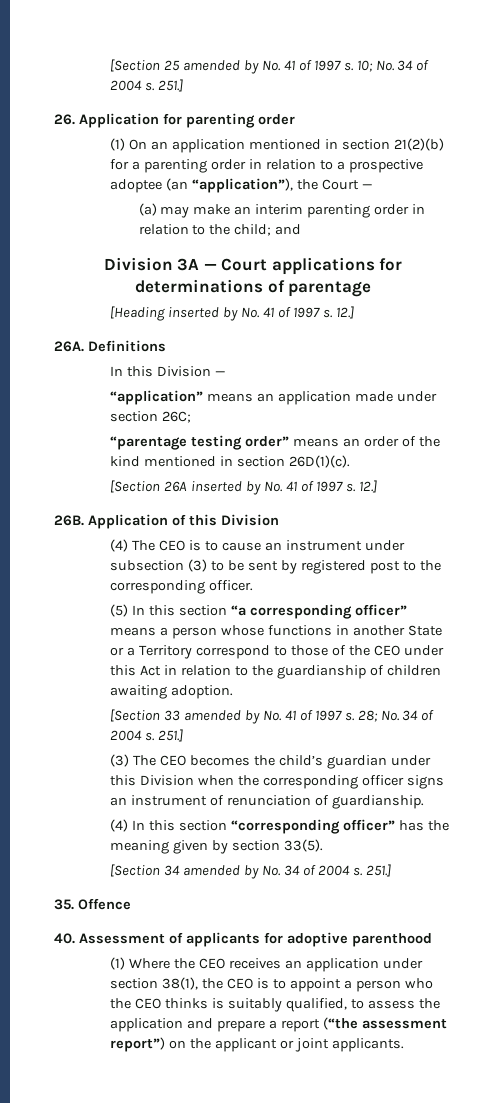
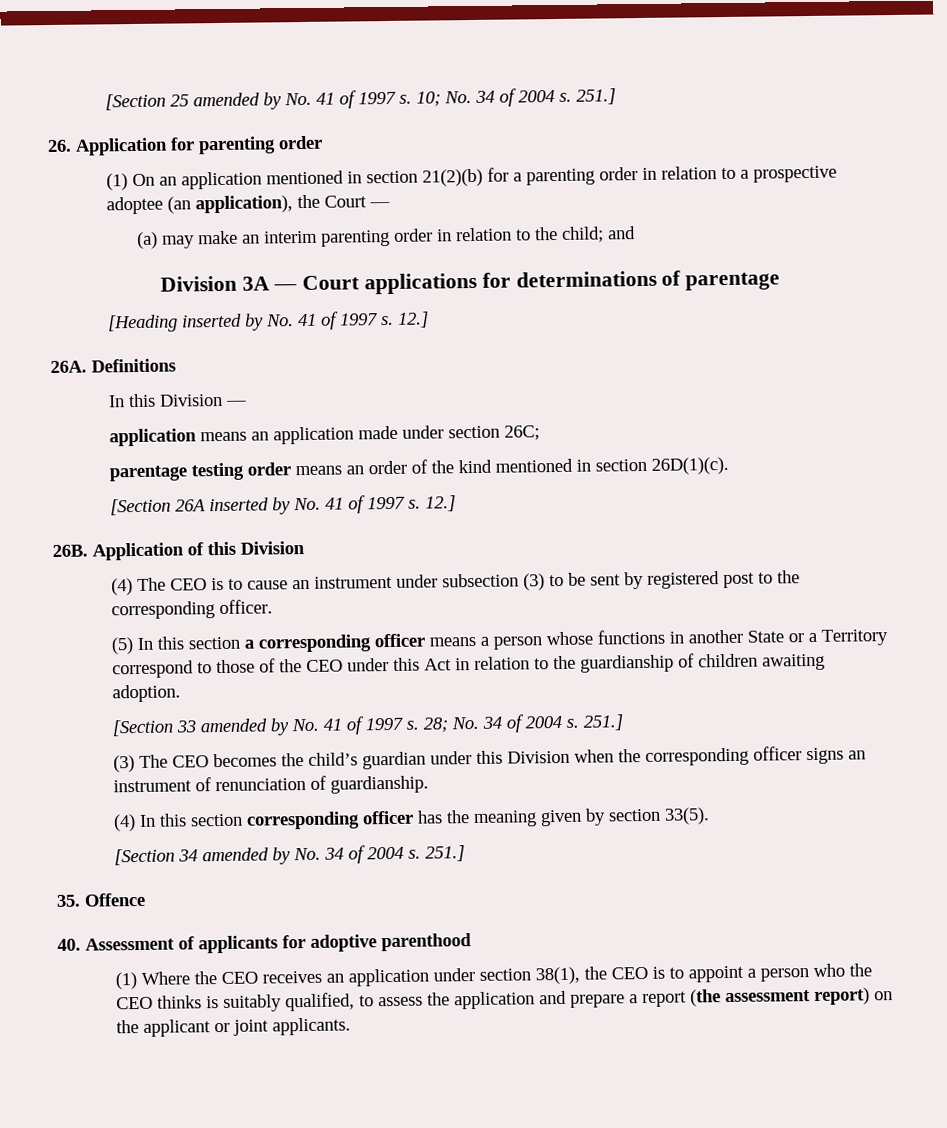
[192,178,294,193] “application”), -> [195,195,294,214] application),
[110,390,204,405] “application” -> [109,428,198,447] application
[110,435,290,450] “parentage testing order” -> [109,462,292,482] parentage testing order
[231,604,407,619] “a corresponding officer” -> [244,633,426,653] a corresponding officer
[231,819,395,834] “corresponding officer” -> [246,810,415,830] corresponding officer
[322,1017,447,1030] [110,1037,166,1052] (“the assessment report”) -> [690,987,871,1007] (the assessment report)

